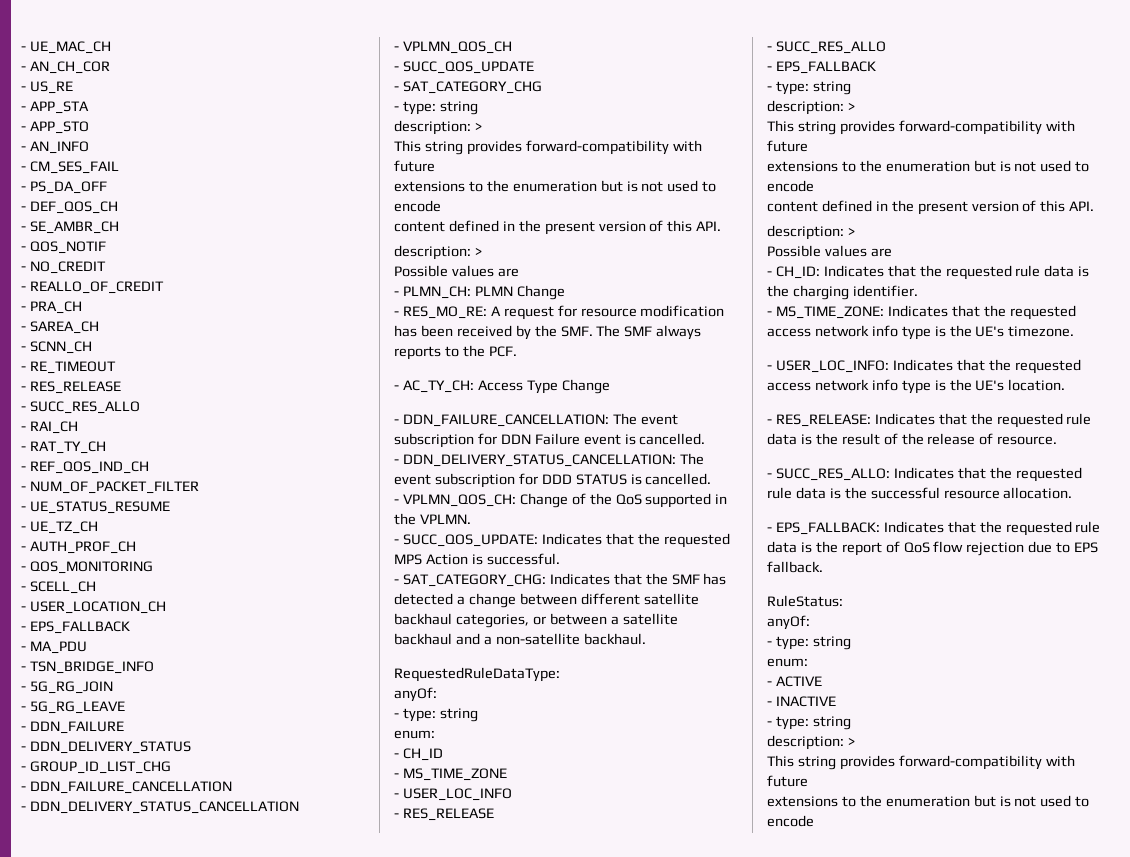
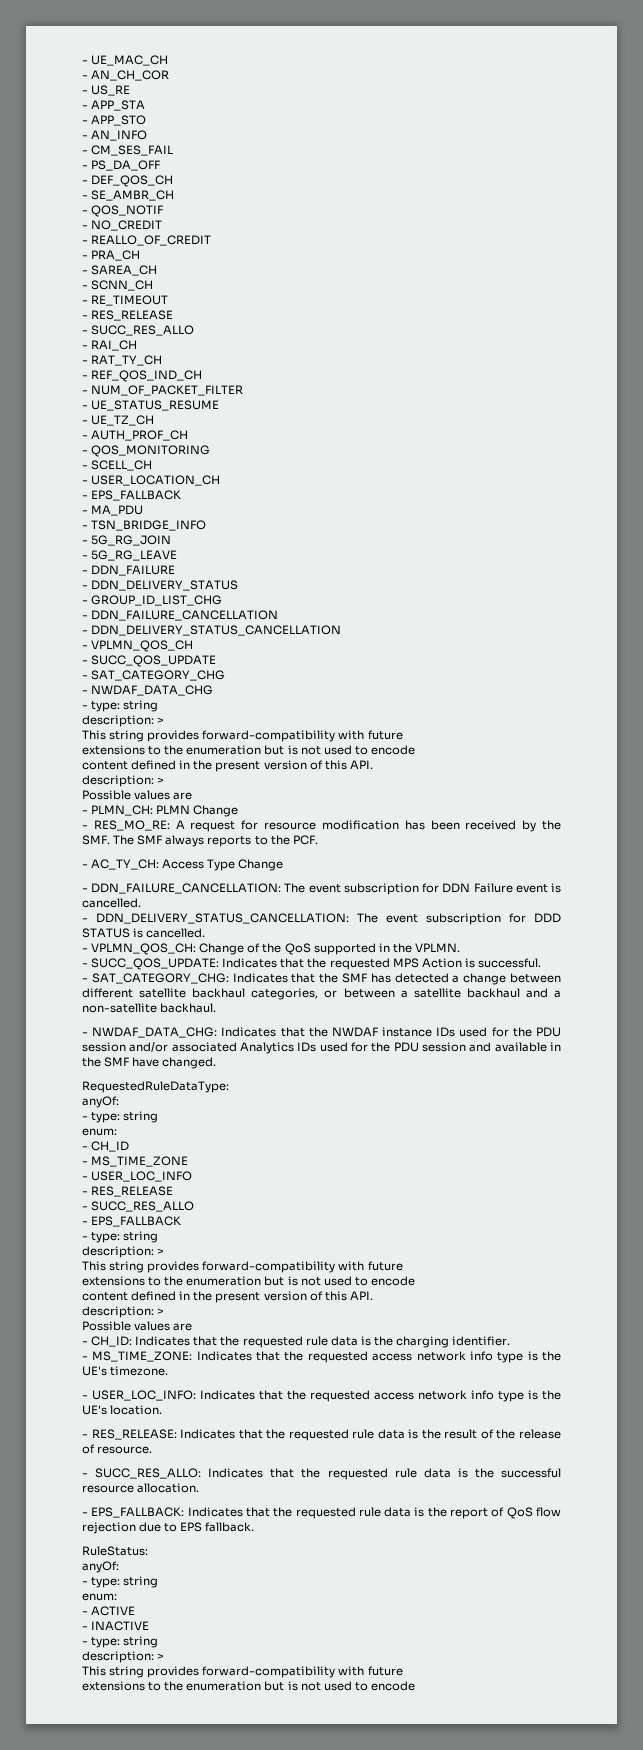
(542, 87) none -> [82,685,214,696] // - NWDAF_DATA_CHG
(646, 639) none -> [82,1027,561,1038] [82,1042,561,1054] [82,1057,217,1069] // - NWDAF_DATA_CHG: Indicates that the NWDAF instance IDs used for the PDU session and/or associated Analytics IDs used for the PDU session and available in the SMF have changed.

